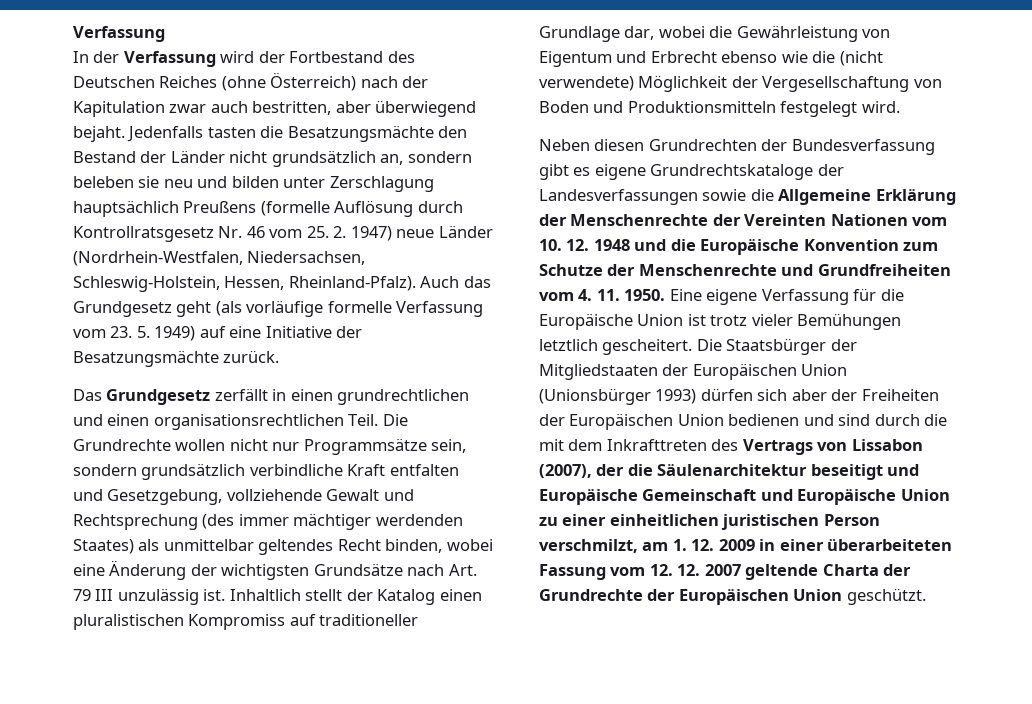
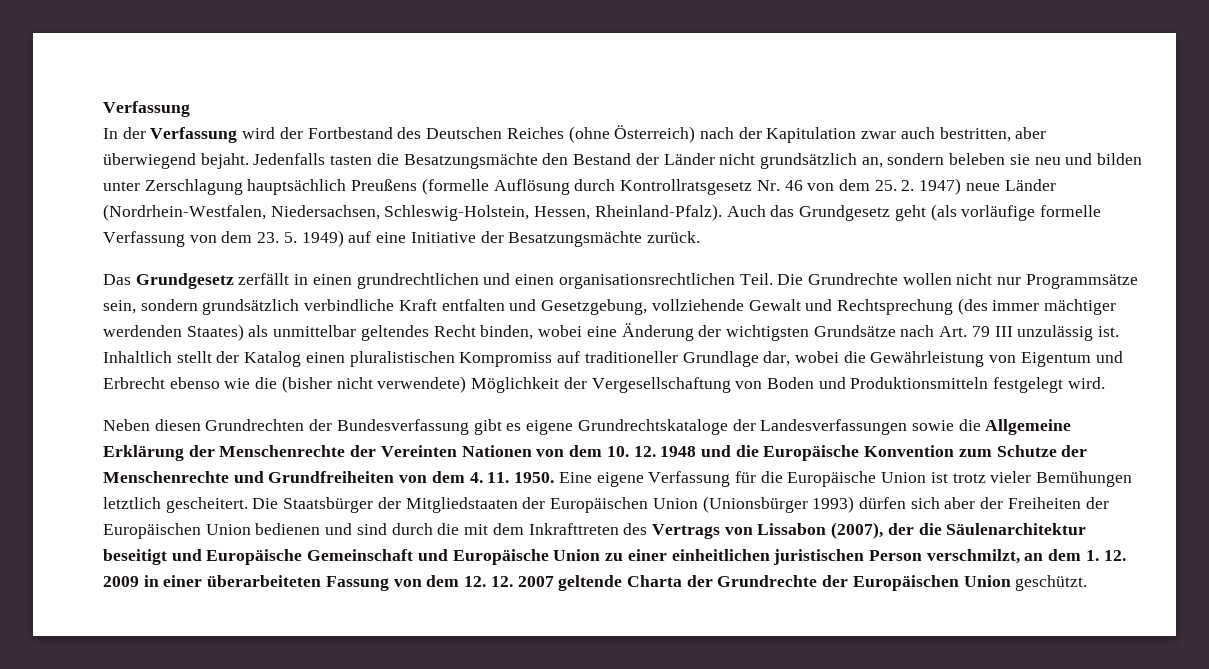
[269,229,303,238] vom -> [807,179,870,191] von dem
[73,329,106,338] vom -> [189,231,253,243] von dem
[839,51,883,66] (nicht -> [281,376,373,393] (bisher nicht
[912,217,948,226] vom -> [536,445,603,457] von dem
[539,292,574,301] vom -> [399,471,465,483] von dem
[642,542,669,551] am -> [1024,549,1082,561] an dem
[610,567,646,576] vom -> [393,575,460,587] von dem

